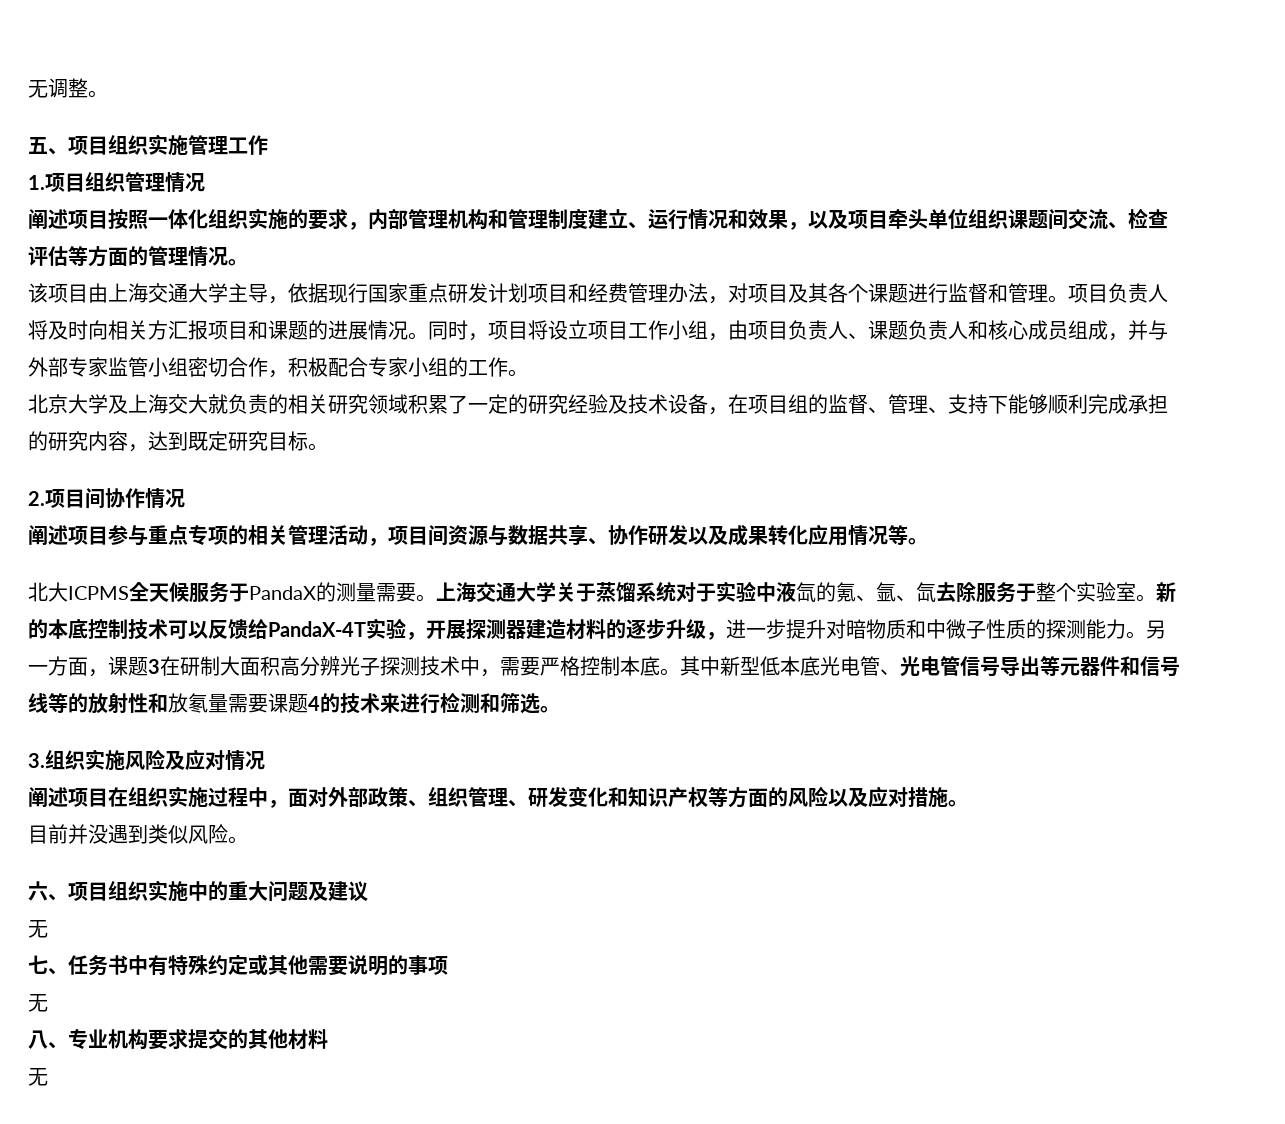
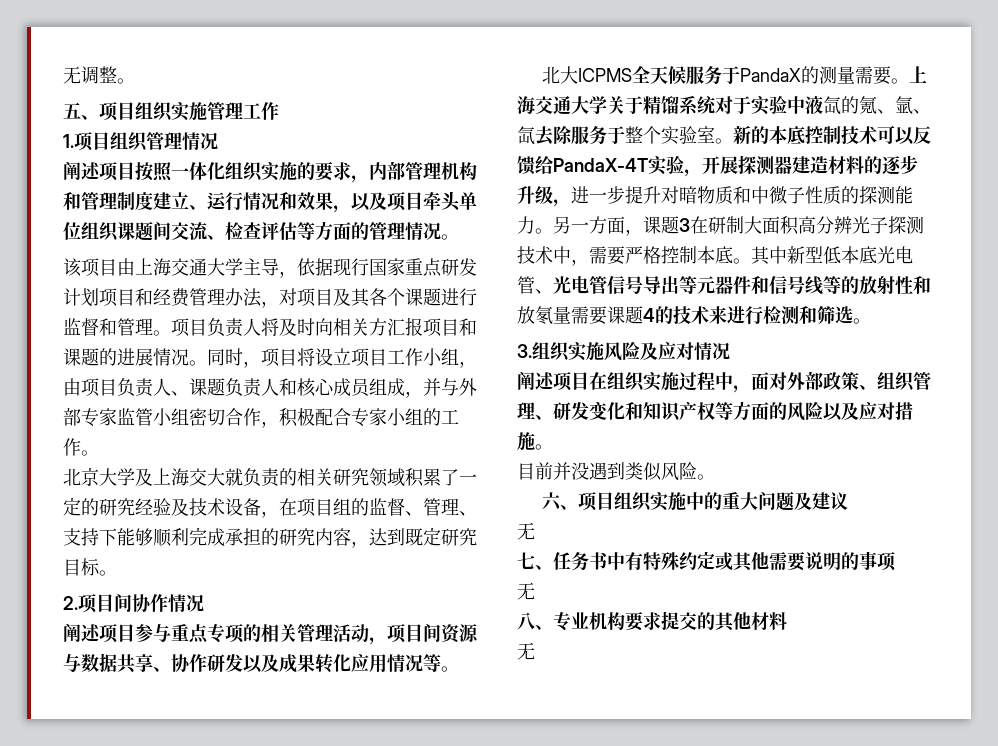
[596,582,616,602] 蒸 -> [643,96,661,114] 精

